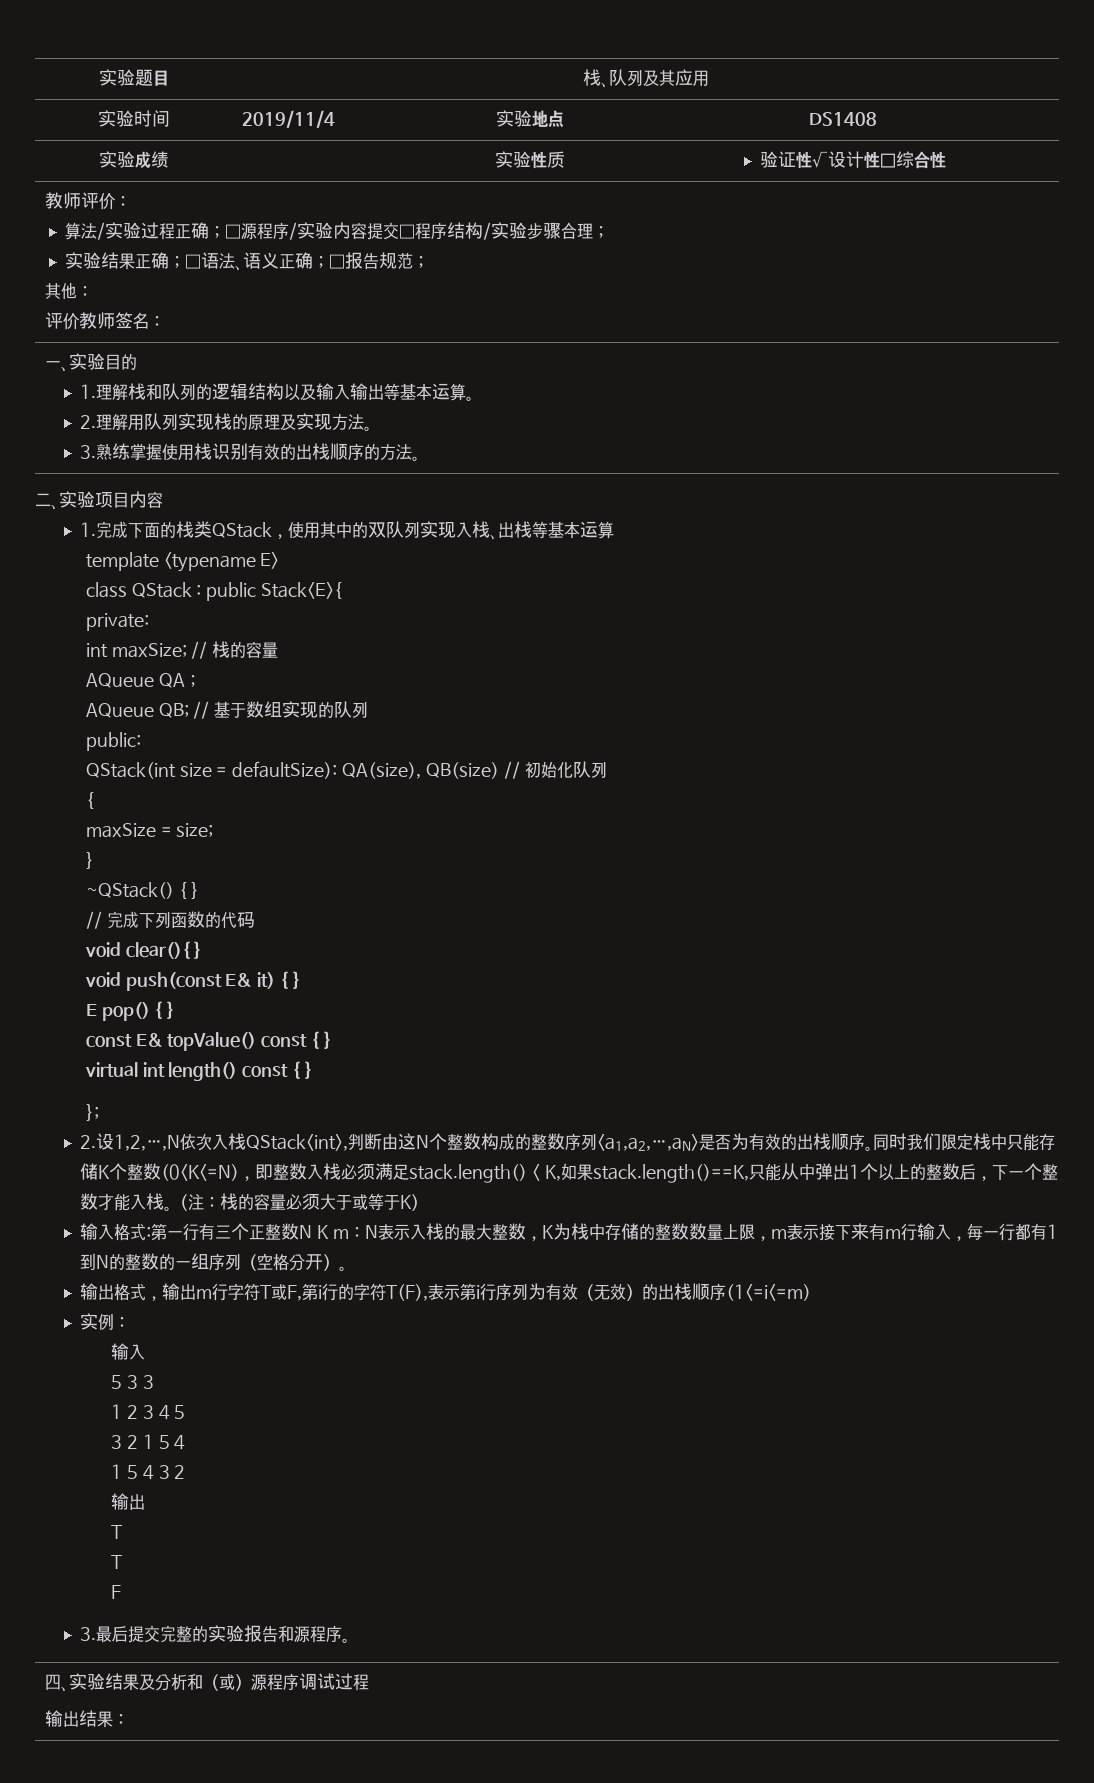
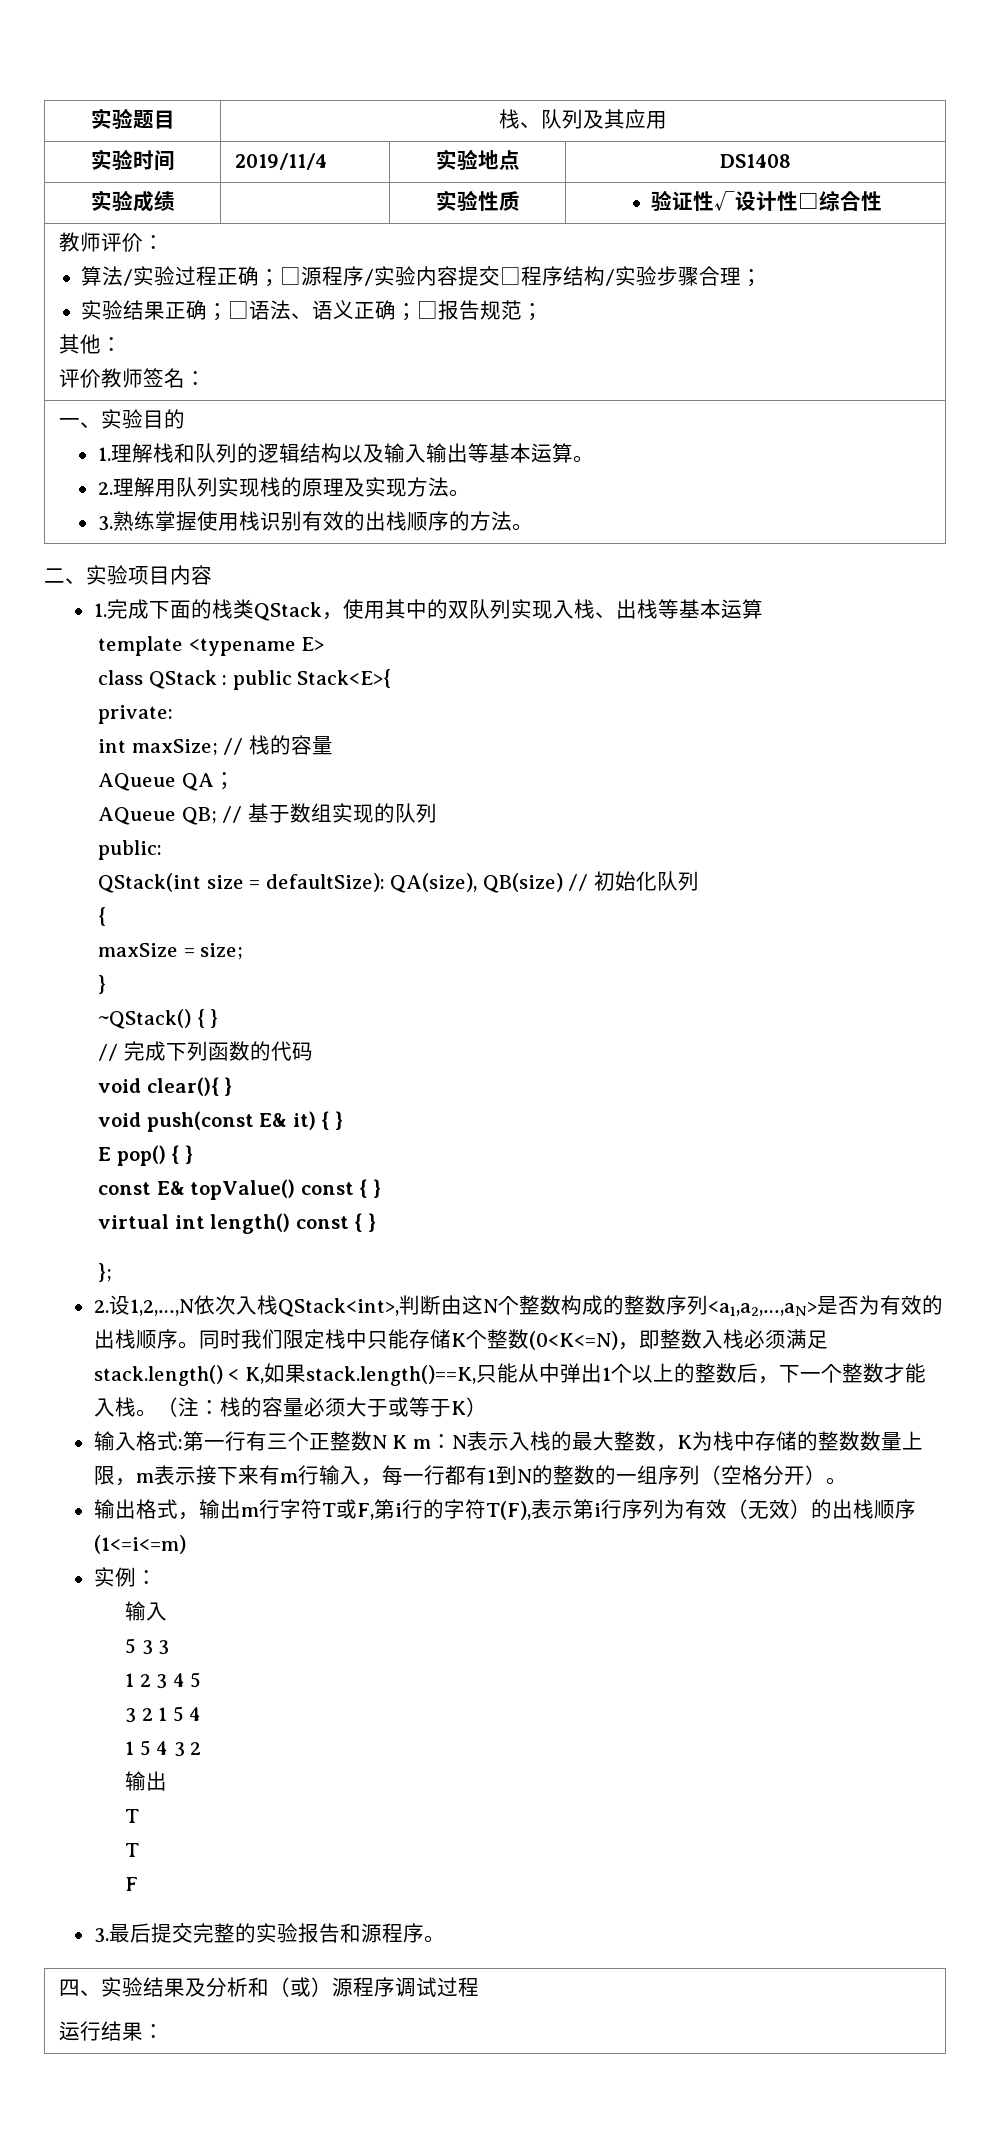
[44,1710,79,1727] 输出 -> [58,2021,101,2041] 运行

